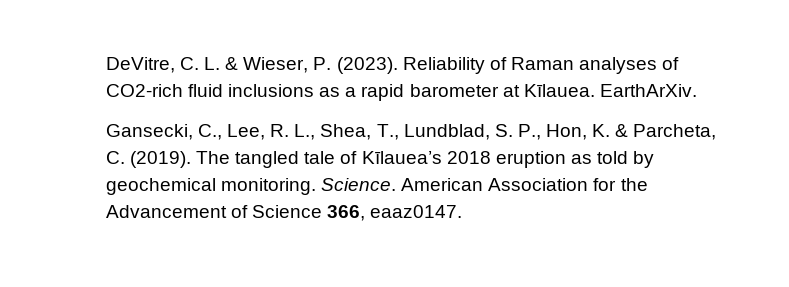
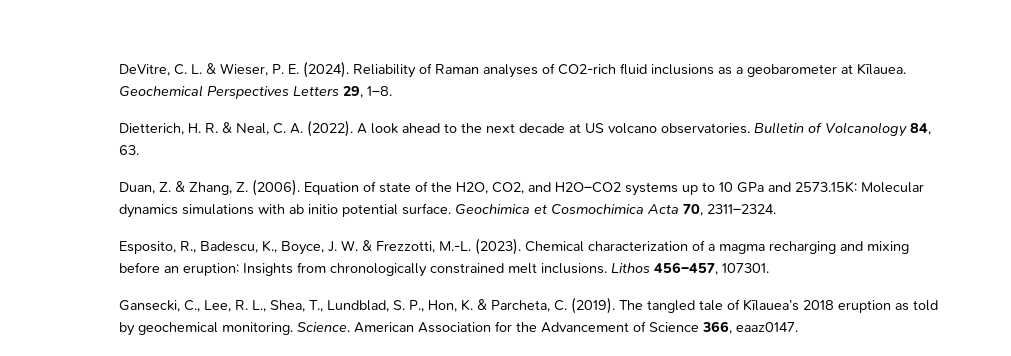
[336,57,398,74] (2023). -> [288,61,350,78] E. (2024).
[361,84,697,101] rapid barometer at Kīlauea. EarthArXiv. -> [747,63,907,77] [119,85,393,99] [119,120,932,137] [119,145,140,155] [119,179,925,196] [119,203,777,218] [119,238,910,255] [119,262,770,277] geobarometer at Kīlauea. Geochemical Perspectives Letters 29, 1–8. // Dietterich, H. R. & Neal, C. A. (2022). A look ahead to the next decade at US volcano observatories. Bulletin of Volcanology 84, 63. // Duan, Z. & Zhang, Z. (2006). Equation of state of the H2O, CO2, and H2O–CO2 systems up to 10 GPa and 2573.15K: Molecular dynamics simulations with ab initio potential surface. Geochimica et Cosmochimica Acta 70, 2311–2324. // Esposito, R., Badescu, K., Boyce, J. W. & Frezzotti, M.-L. (2023). Chemical characterization of a magma recharging and mixing before an eruption: Insights from chronologically constrained melt inclusions. Lithos 456–457, 107301.

